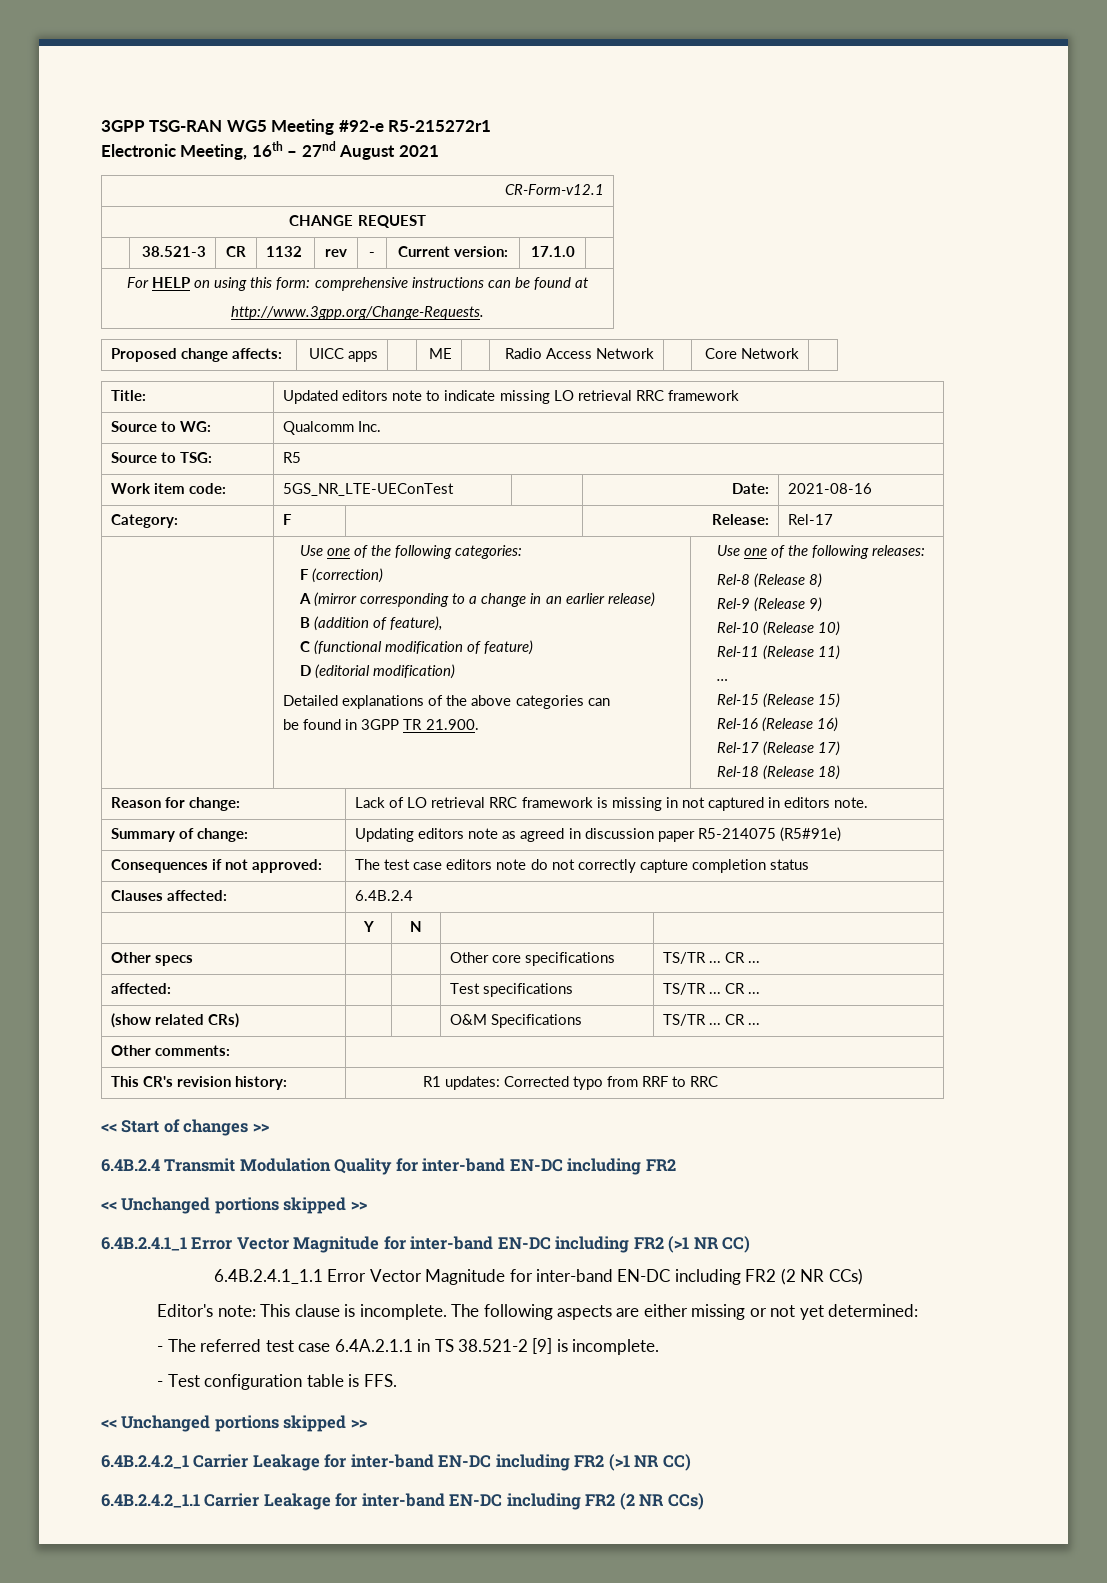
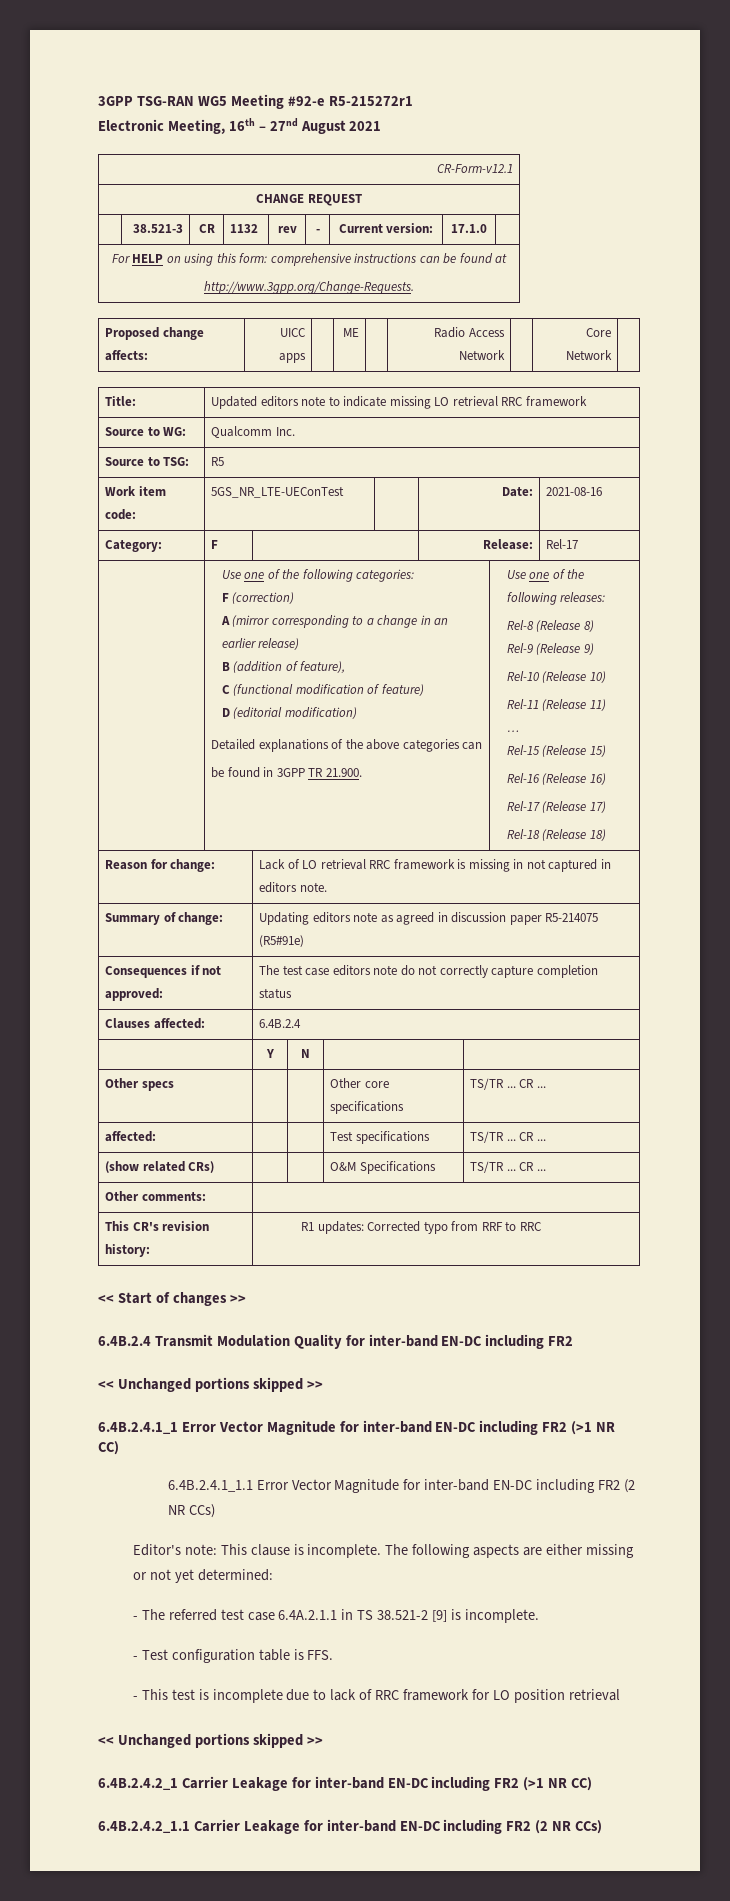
(397, 1380) none -> [132,1689,620,1703] // - This test is incomplete due to lack of RRC framework for LO position retrieval

